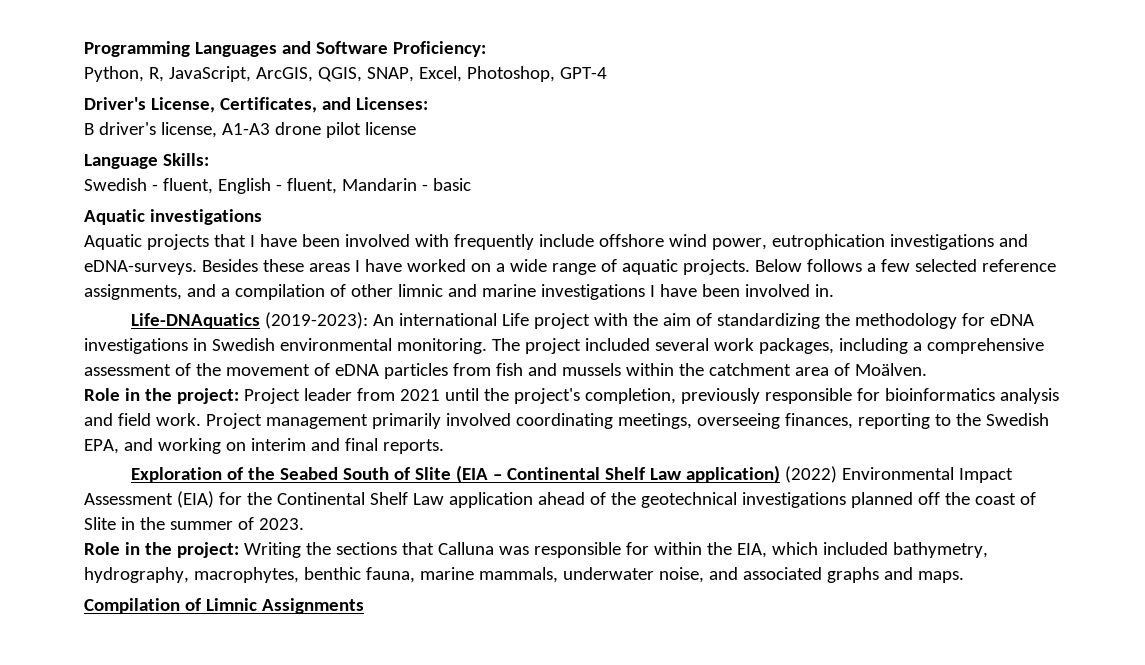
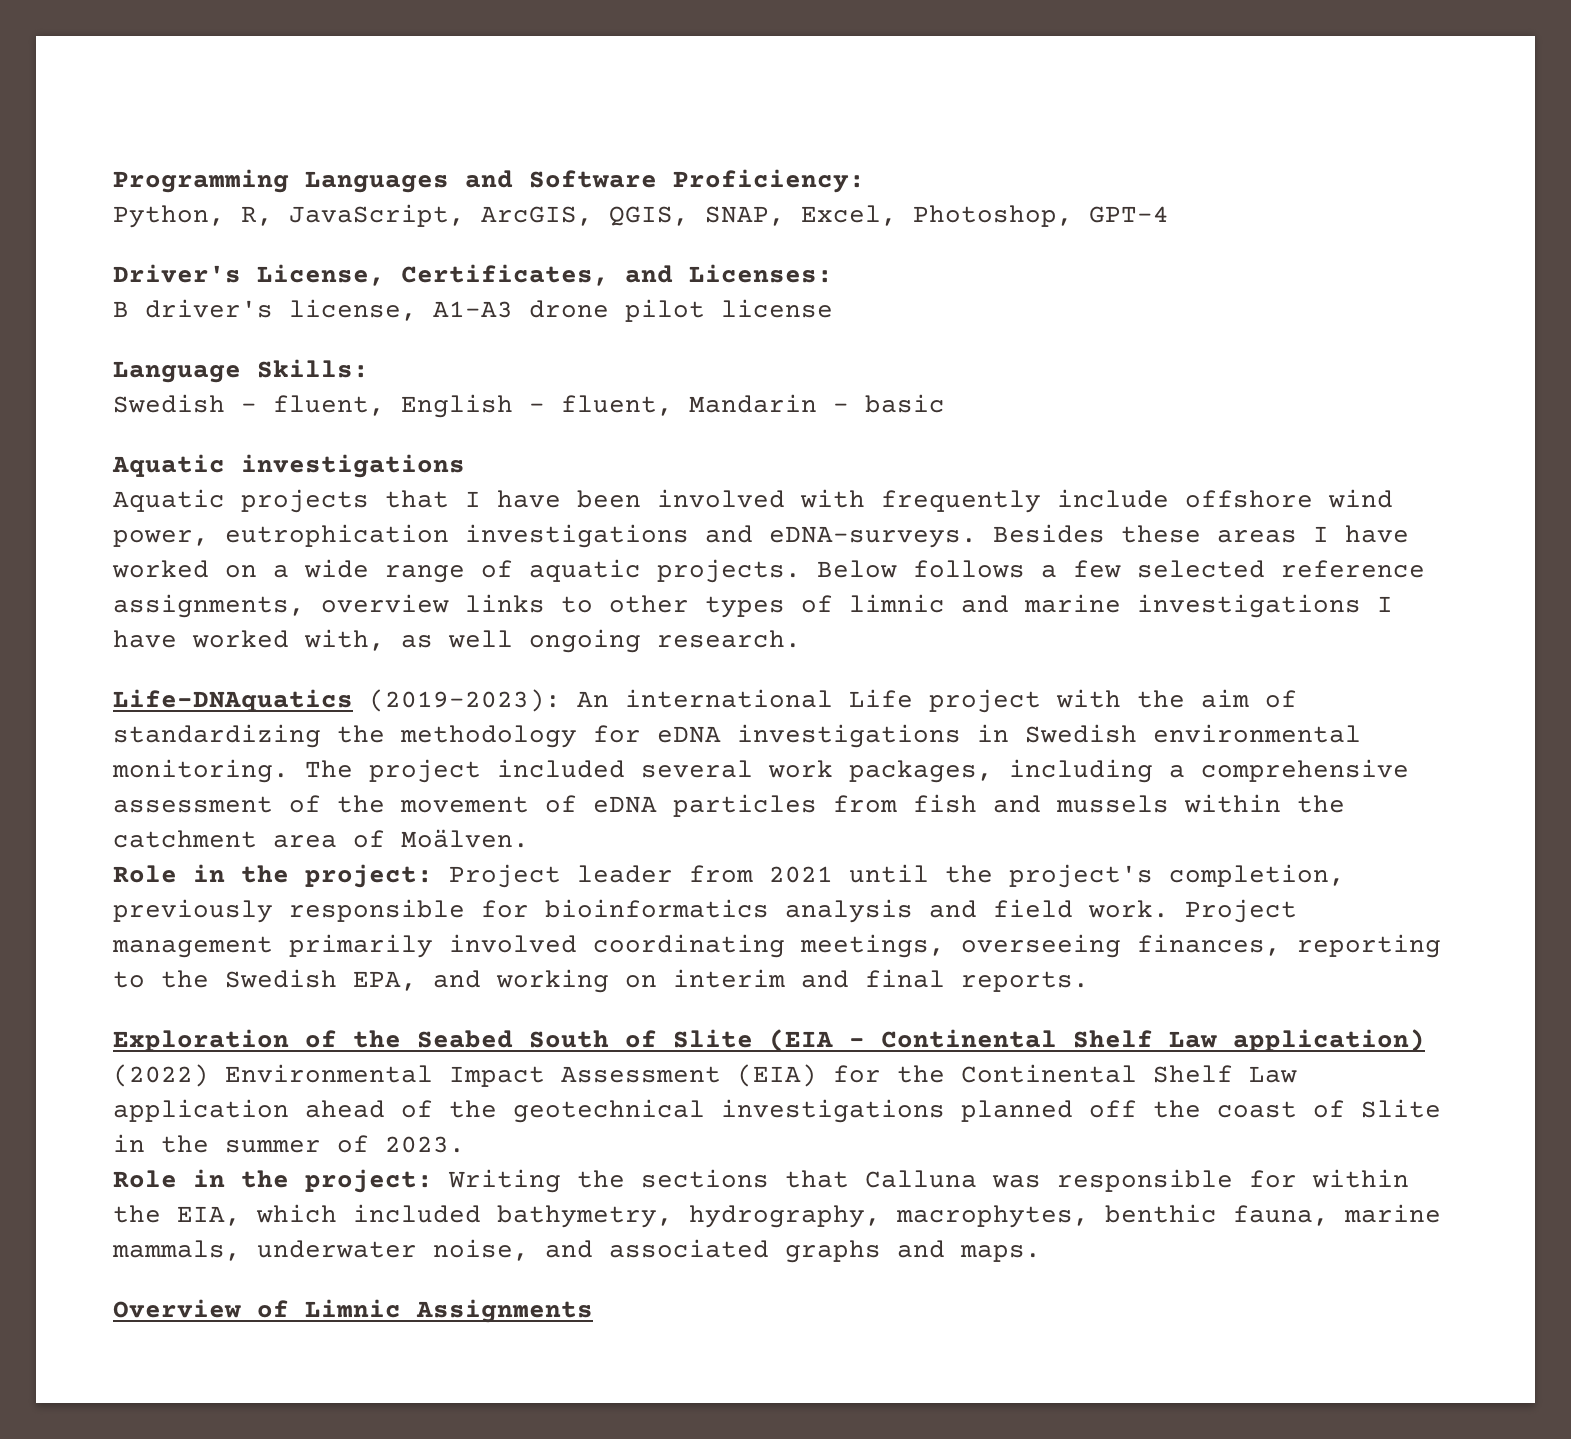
[186,284,393,300] and a compilation of other -> [321,594,833,618] overview links to other types of
[701,284,834,297] been involved in. -> [192,629,801,653] worked with, as well ongoing research.
[84,598,180,614] Compilation -> [113,1299,241,1318] Overview

